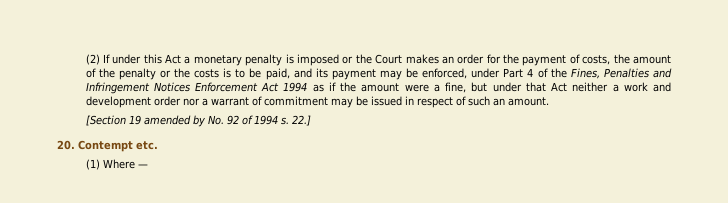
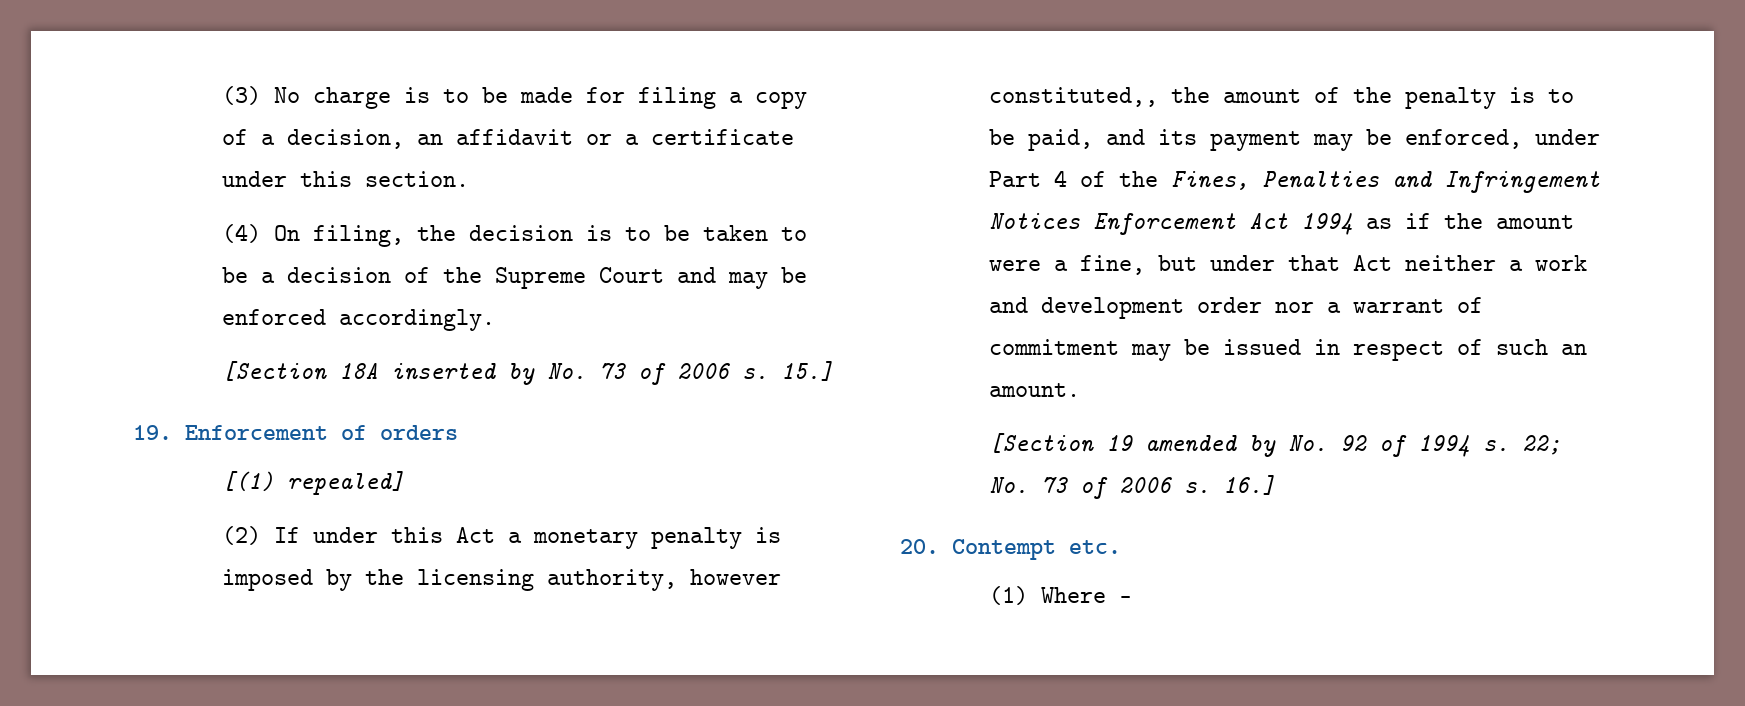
(85, 59) none -> [222,86,808,109] [222,129,795,149] [222,171,470,187] [222,224,808,247] [222,267,808,289] [222,309,496,331] [222,361,834,385] [133,425,458,440] [222,471,405,495] (3) No charge is to be made for filing a copy of a decision, an affidavit or a certificate under this section. // (4) On filing, the decision is to be taken to be a decision of the Supreme Court and may be enforced accordingly. // [Section 18A inserted by No. 73 of 2006 s. 15.] // 19. Enforcement of orders // [(1) repealed] //
[342,54,611,66] or the Court makes an order for the payment of costs, -> [326,569,782,591] [989,87,1159,107] by the licensing authority, however constituted,,
[159,68,220,78] or the costs -> (1497, 98) none
[291,115,311,126] 22.] -> [1522,435,1562,455] [989,475,1276,499] 22; No. 73 of 2006 s. 16.]

